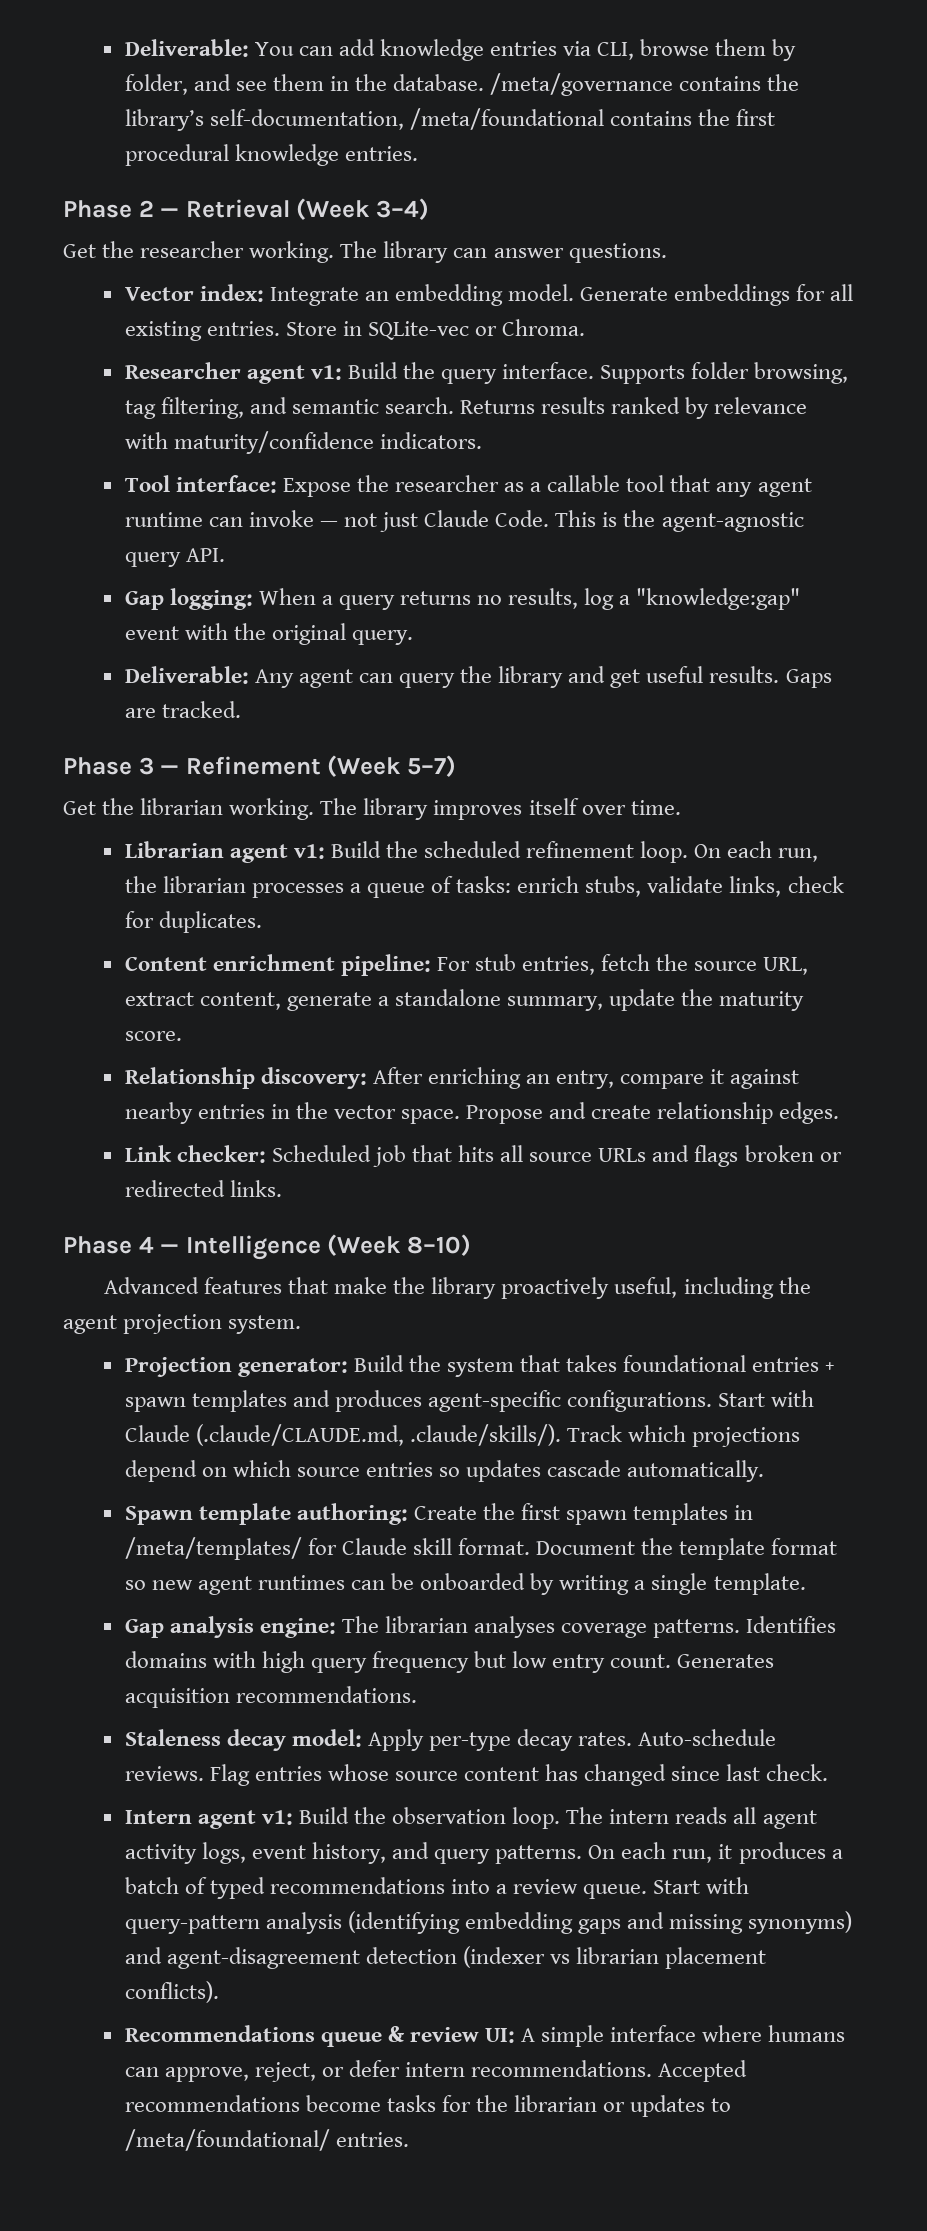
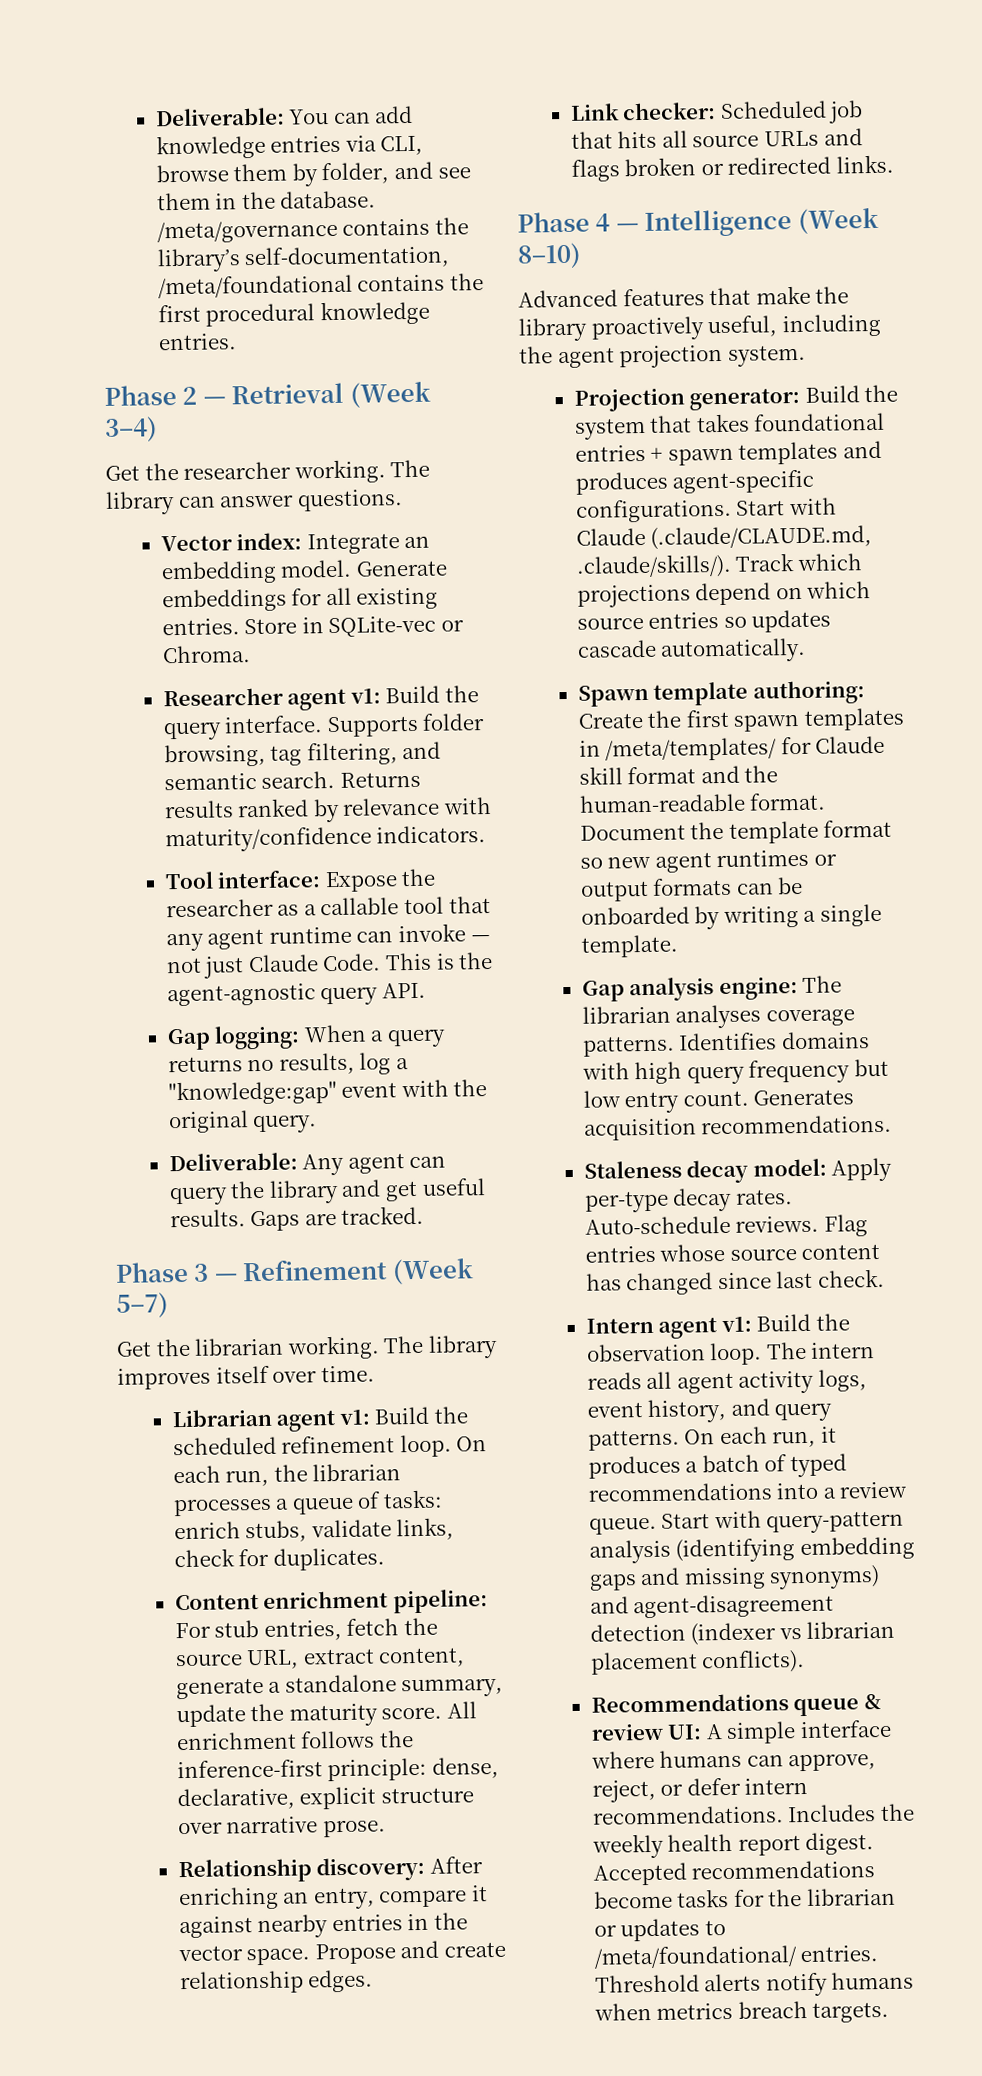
(182, 1036) none -> [446,1701,477,1719] [175,1730,414,1751] [176,1756,499,1782] [176,1786,474,1811] [177,1816,386,1838] All enrichment follows the inference-first principle: dense, declarative, explicit structure over narrative prose.
(452, 1546) none -> [627,765,779,785] [578,793,746,813] format and the human-readable
(345, 1582) none -> [813,853,837,866] [579,877,733,902] or output formats
(653, 2068) none -> [787,1803,915,1823] [591,1832,875,1859] Includes the weekly health report digest.
(409, 2139) none -> [594,1971,915,1997] [593,2000,890,2023] Threshold alerts notify humans when metrics breach targets.

